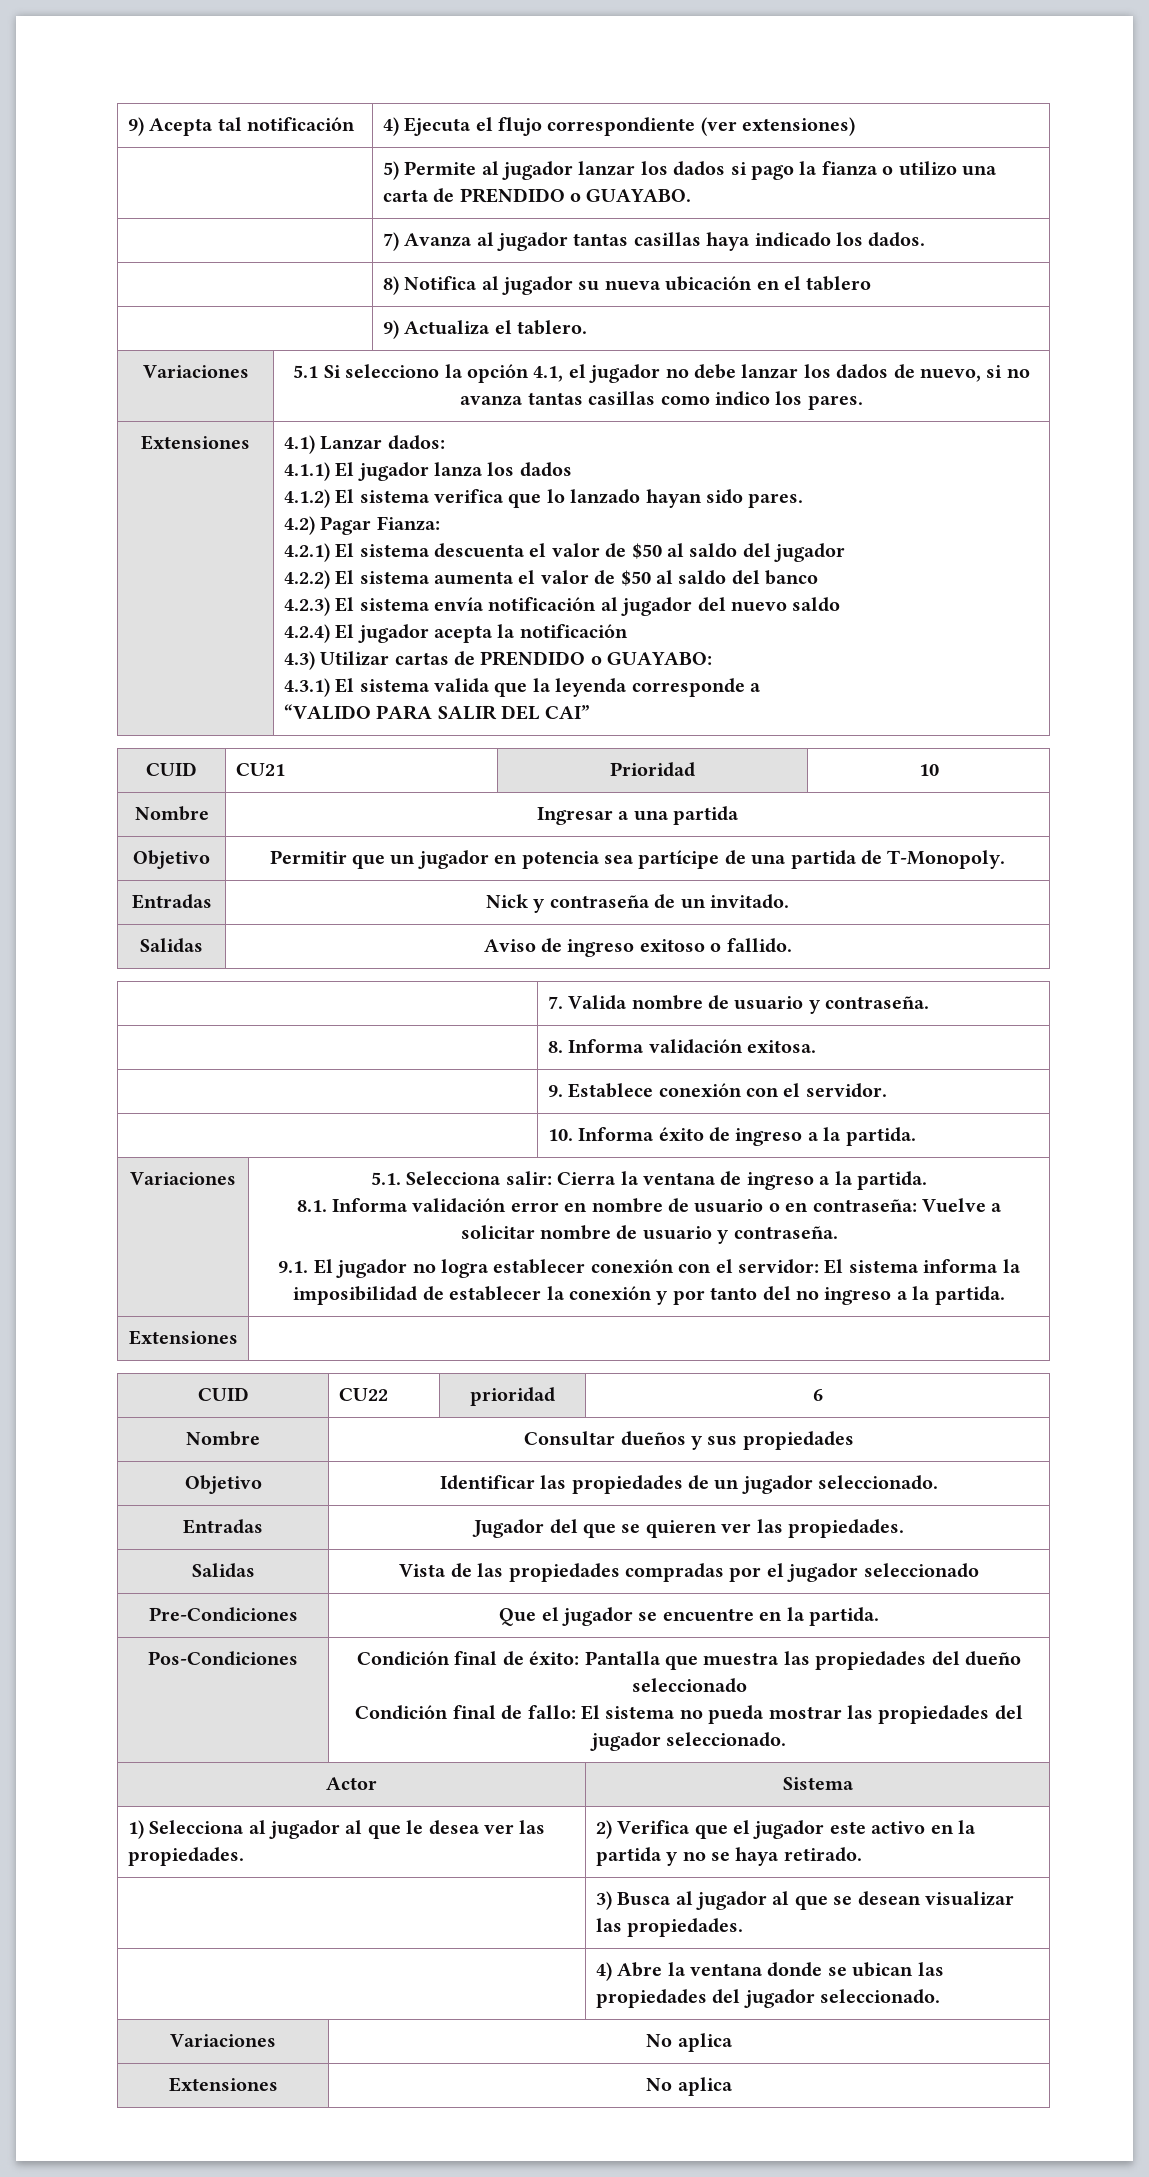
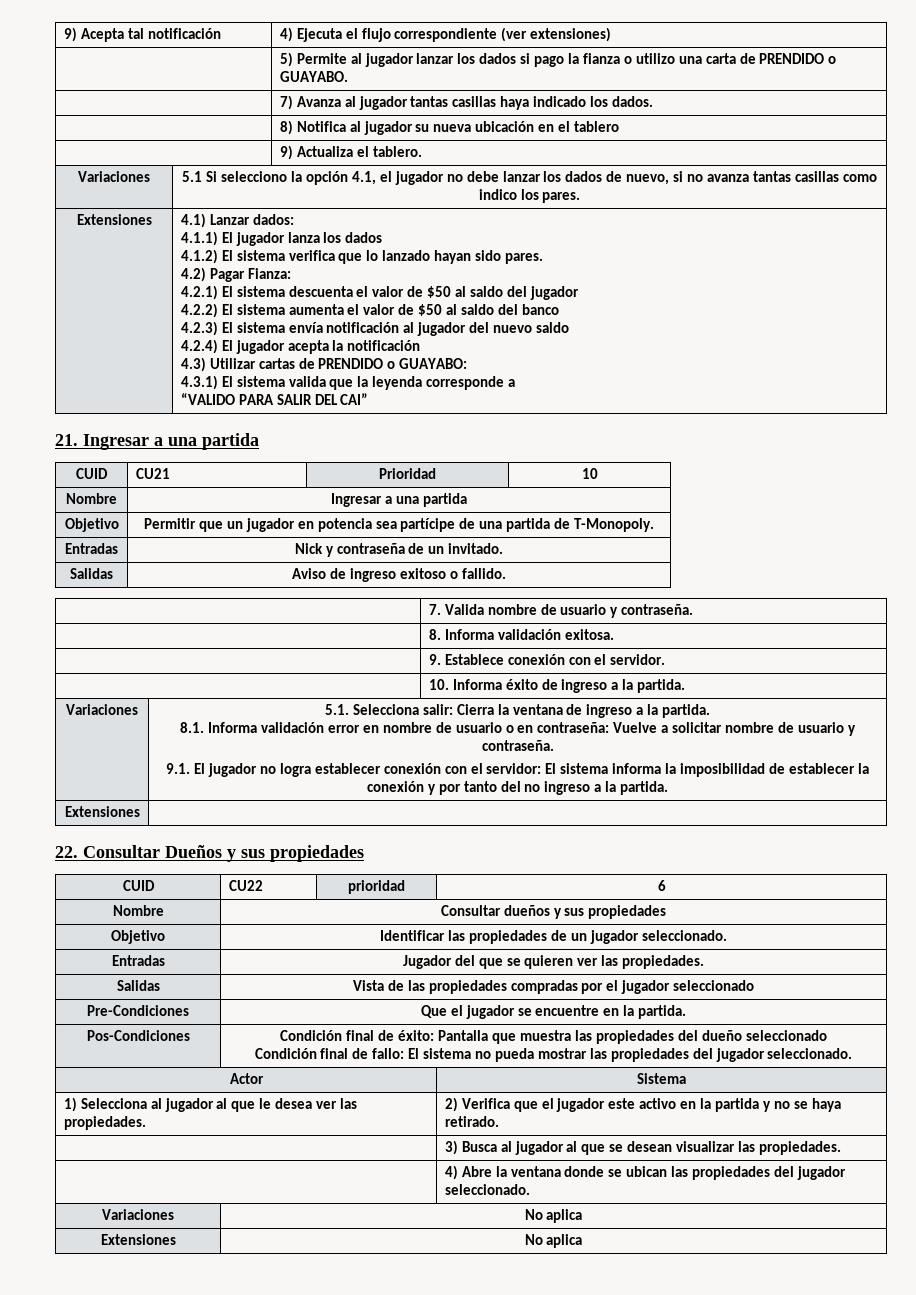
(591, 712) none -> [55,433,259,450] // 21. Ingresar a una partida
(238, 1337) none -> [55,845,364,862] // 22. Consultar Dueños y sus propiedades

